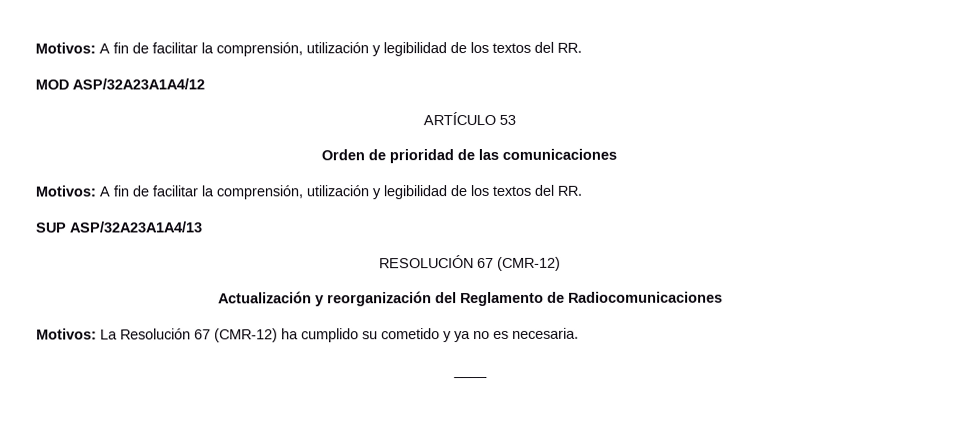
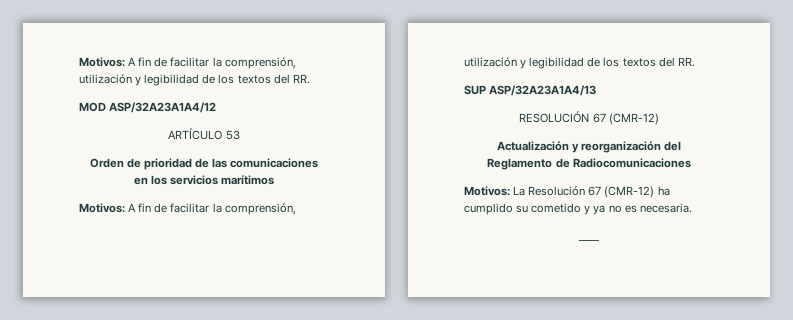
(617, 154) none -> [133,175,275,185] // en los servicios marítimos

